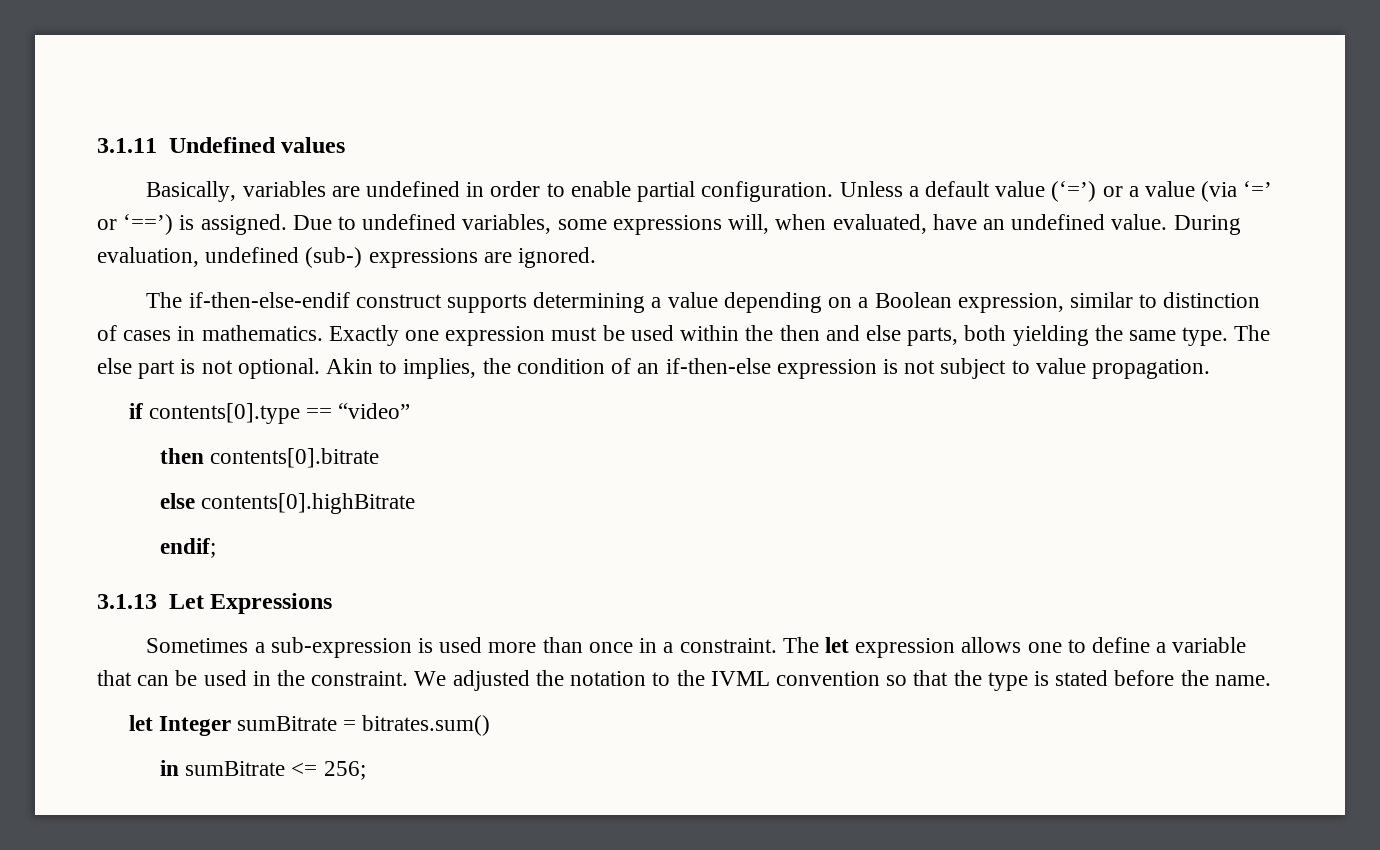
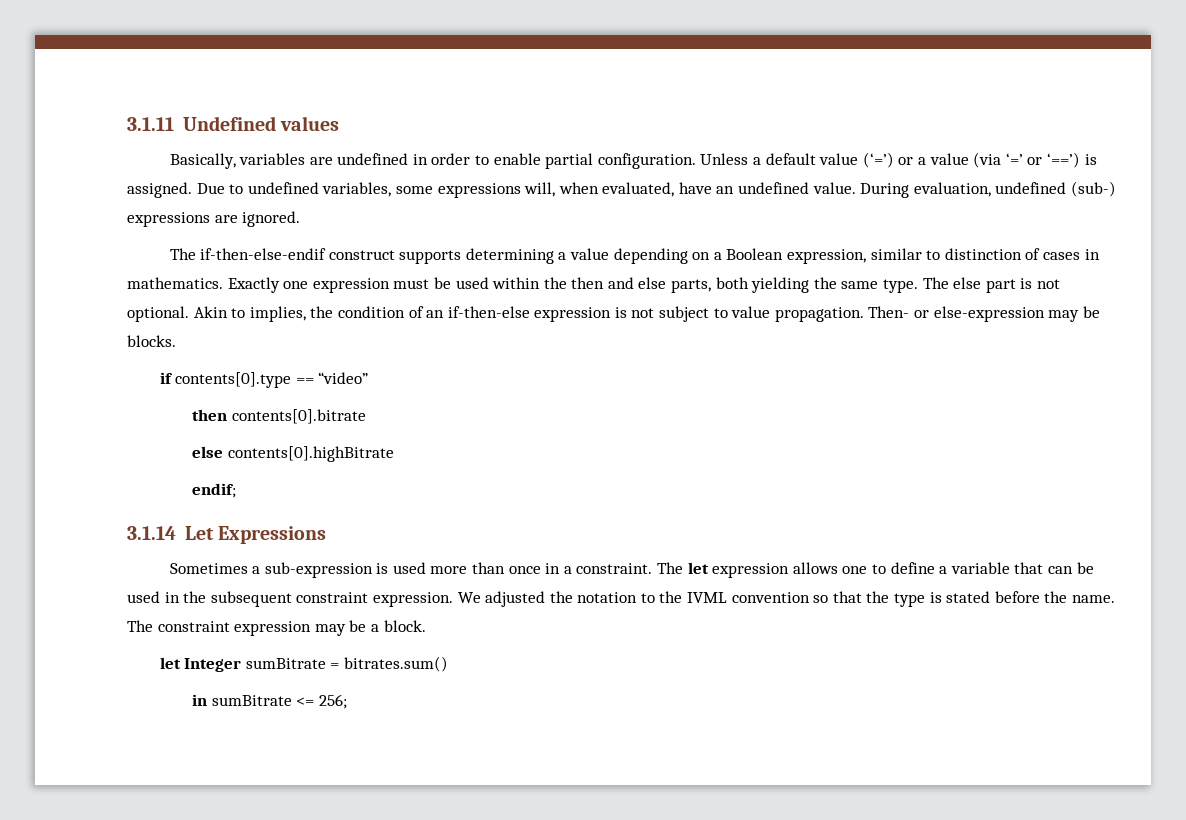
(1210, 369) none -> [868,306,1100,322] [127,335,176,347] Then- or else-expression may be blocks.
[97,594,157,609] 3.1.13 -> [127,526,176,540] 3.1.14
[311,671,409,686] constraint. -> [210,591,453,607] subsequent constraint expression.
(1271, 680) none -> [127,620,426,636] The constraint expression may be a block.

